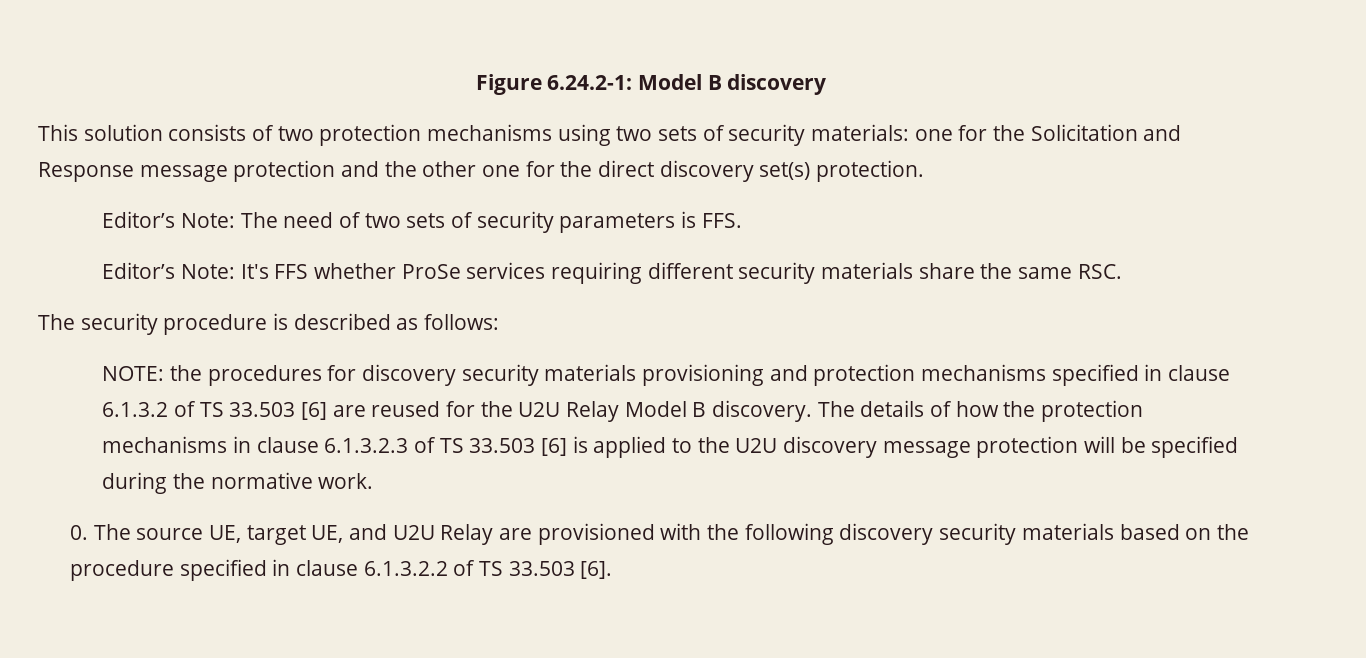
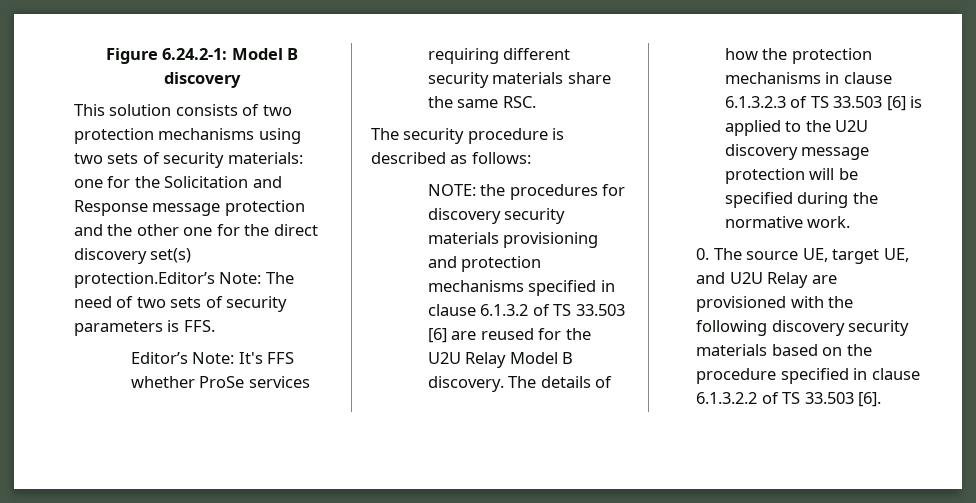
[816,160,925,182] [102,211,176,228] protection. // Editor’s -> [74,272,215,288] protection.Editor’s

